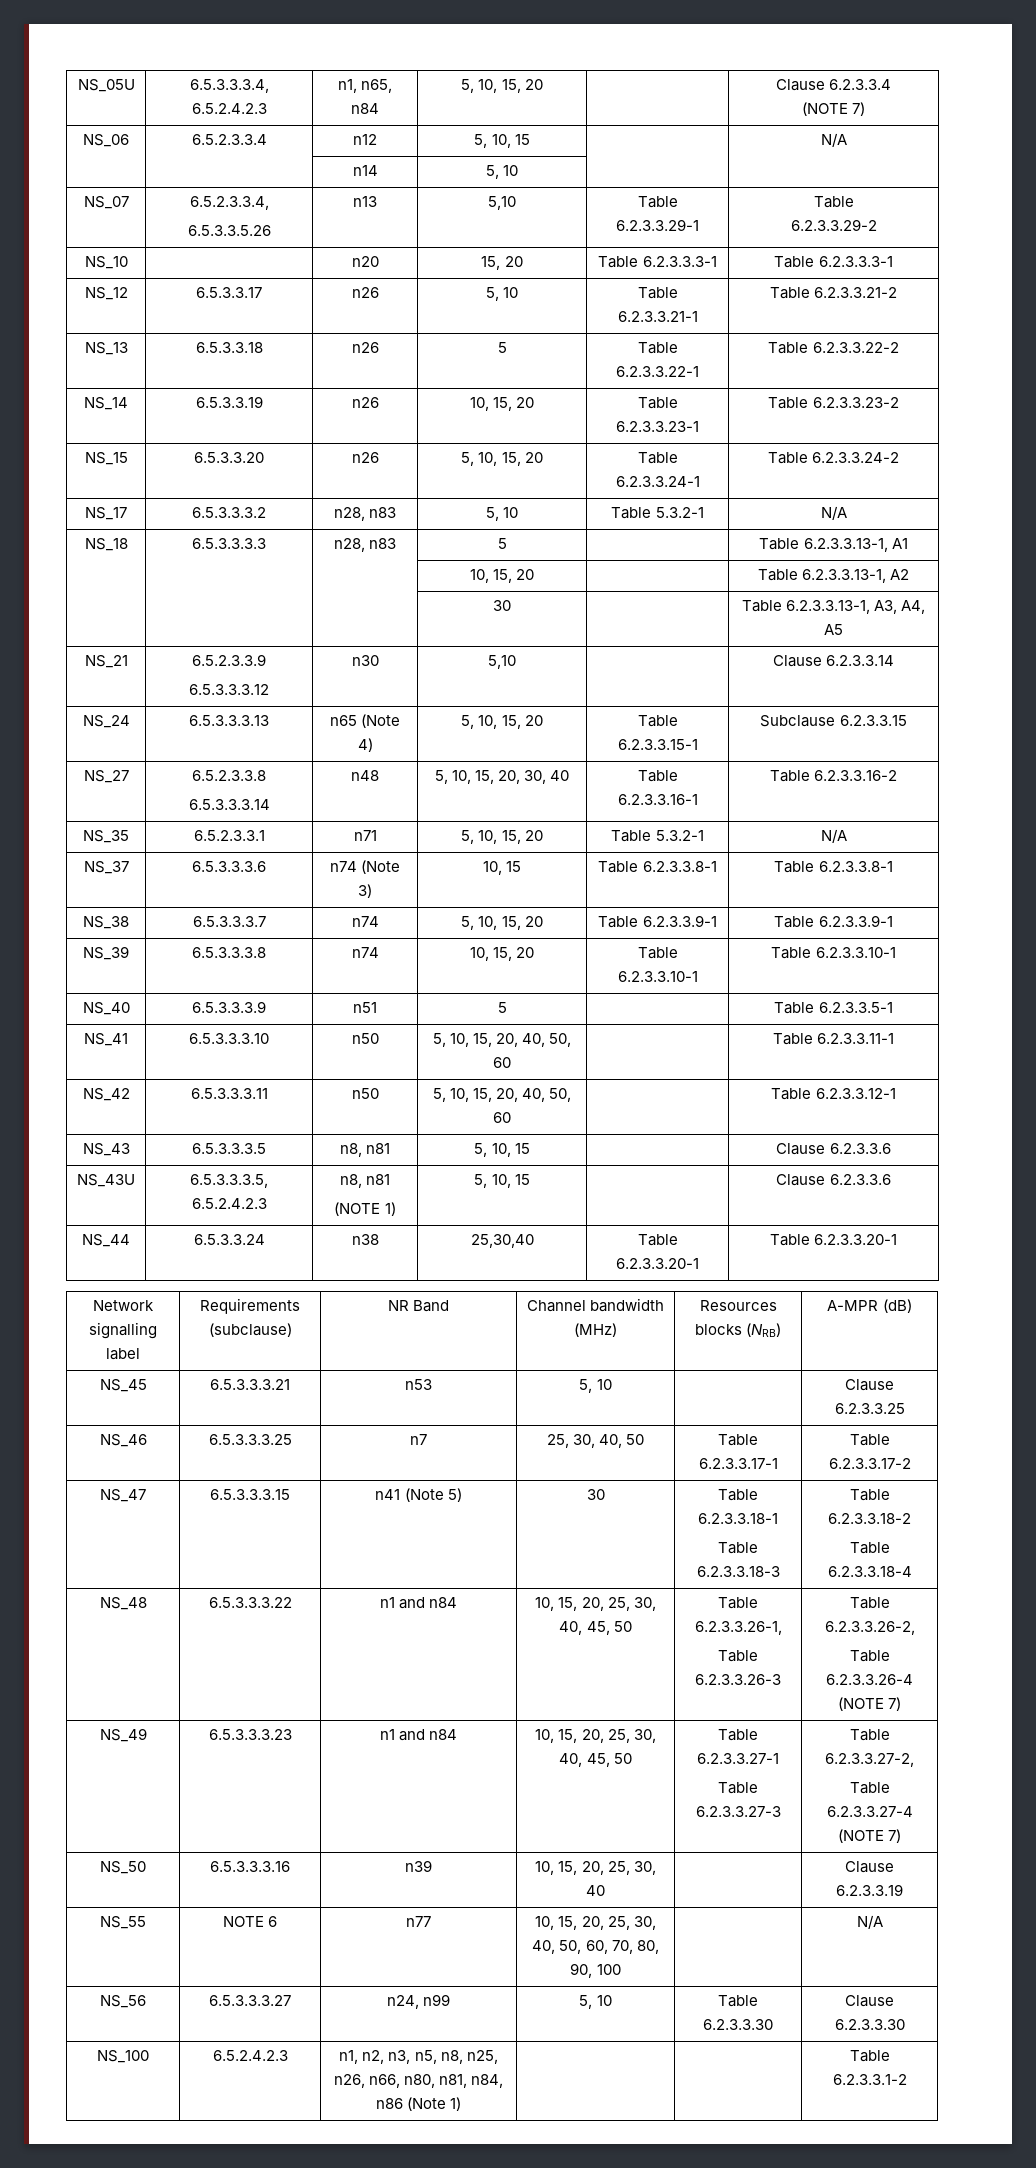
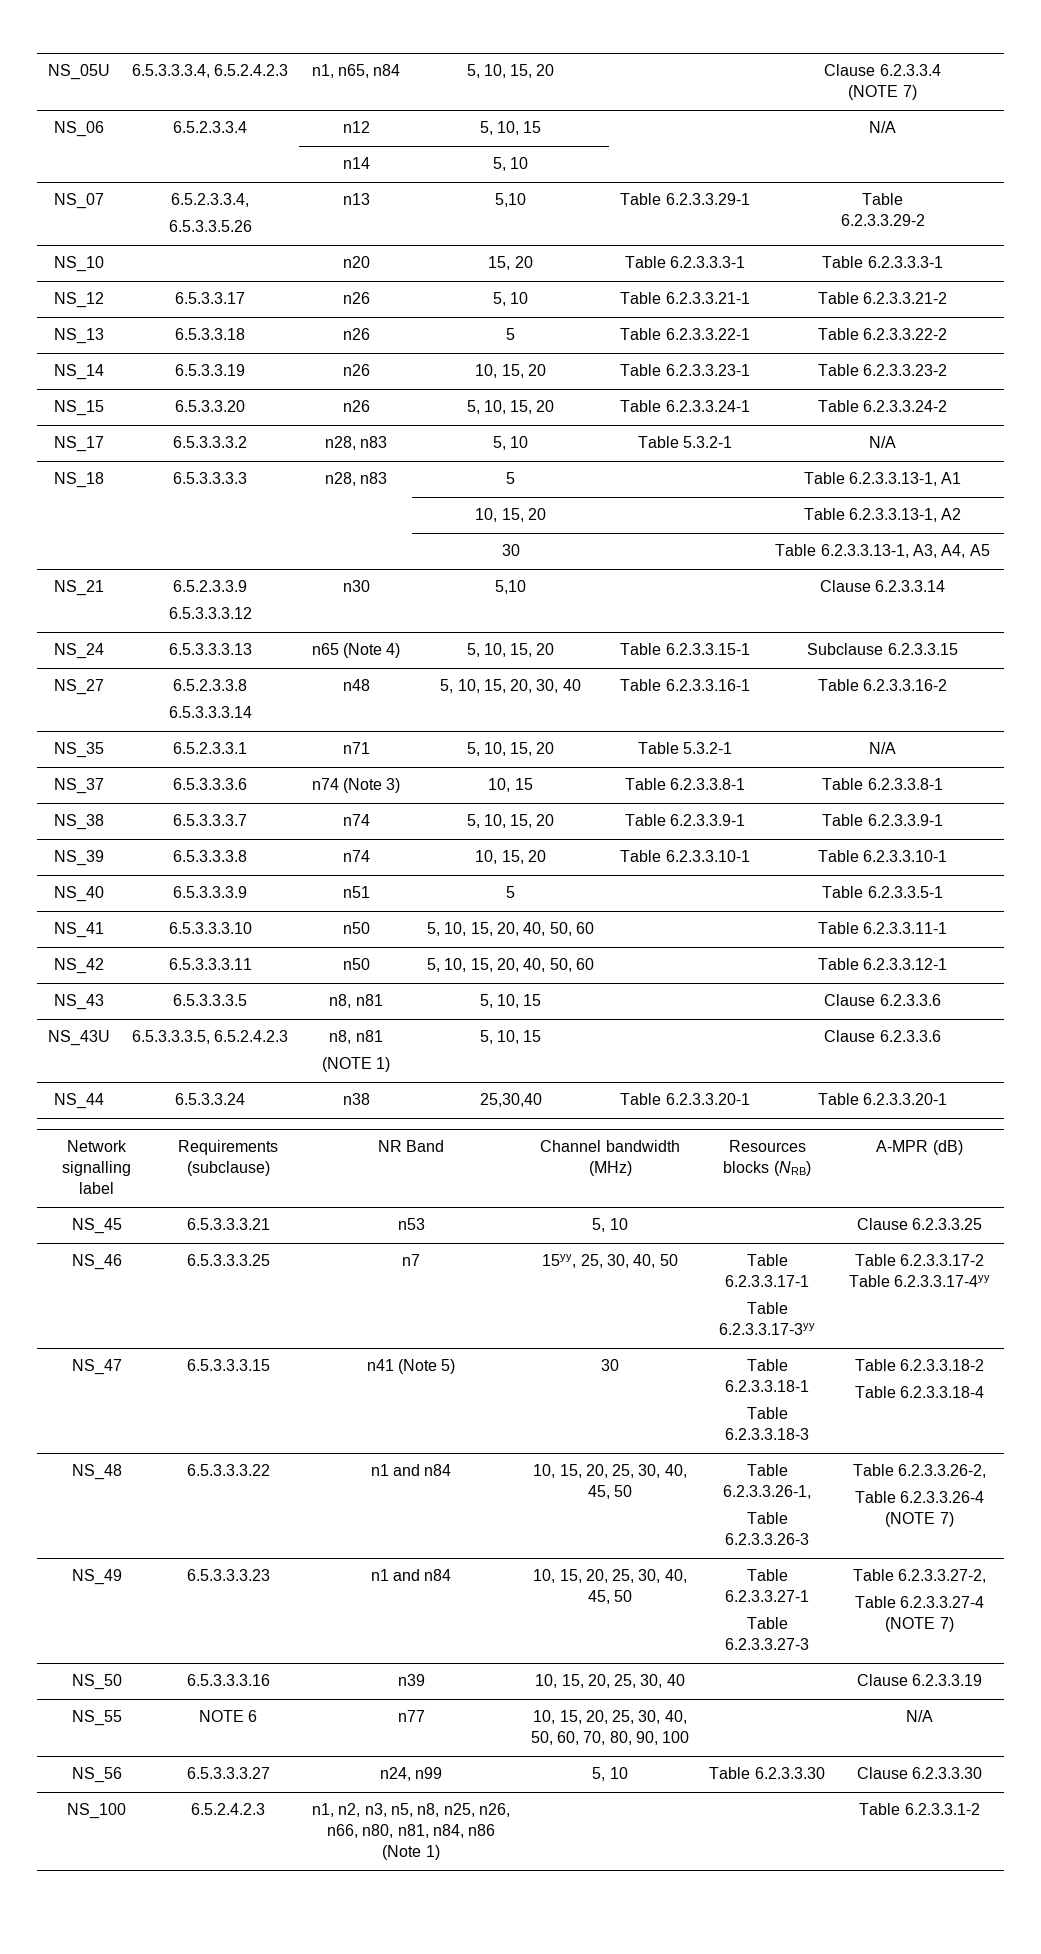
(427, 1439) none -> [542,1254,577,1268] 15yy,
(778, 1463) none -> [746,1302,788,1314] [719,1323,815,1335] // Table 6.2.3.3.17-3yy
(911, 1463) none -> [848,1275,991,1287] Table 6.2.3.3.17-4yy

